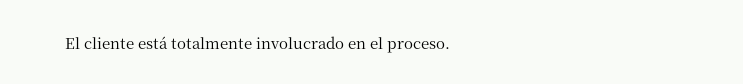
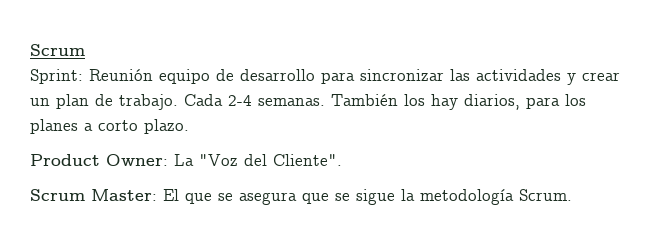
[65,36,451,53] El cliente está totalmente involucrado en el proceso. -> [30,44,85,56] [30,69,620,85] [30,94,586,110] [30,119,189,134] [30,154,342,166] [30,189,572,205] Scrum // Sprint: Reunión equipo de desarrollo para sincronizar las actividades y crear un plan de trabajo. Cada 2-4 semanas. También los hay diarios, para los planes a corto plazo. // Product Owner: La "Voz del Cliente". // Scrum Master: El que se asegura que se sigue la metodología Scrum.

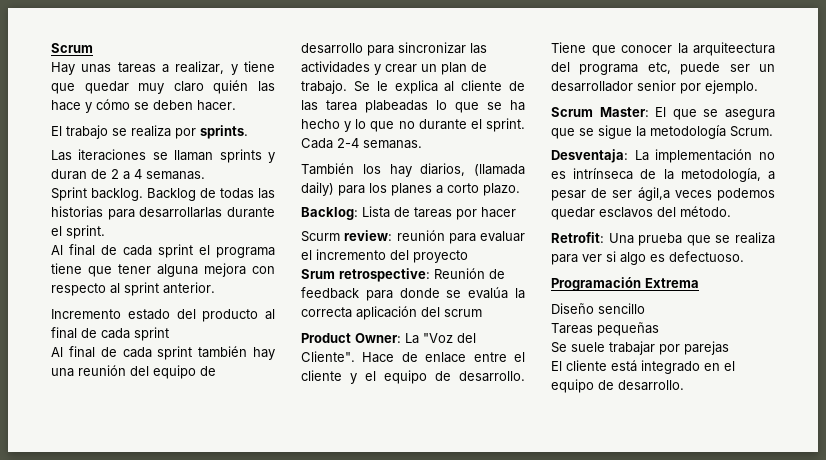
[30,69,153,84] Sprint: Reunión -> [51,61,275,75] [51,80,275,94] [51,99,236,113] [51,125,248,139] [51,149,275,163] [51,169,205,180] [51,187,275,201] [51,206,275,220] [51,225,105,239] [51,244,275,258] [51,263,275,277] [51,282,215,296] [51,309,275,322] [51,327,169,341] [51,346,275,360] [51,365,149,377] Hay unas tareas a realizar, y tiene que quedar muy claro quién las hace y cómo se deben hacer. // El trabajo se realiza por sprints. // Las iteraciones se llaman sprints y duran de 2 a 4 semanas. // Sprint backlog. Backlog de todas las historias para desarrollarlas durante el sprint. // Al final de cada sprint el programa tiene que tener alguna mejora con respecto al sprint anterior. // Incremento estado del producto al final de cada sprint // Al final de cada sprint también hay una reunión del
(178, 102) none -> [353,80,525,94] [301,100,525,113] [301,118,525,132] Se le explica al cliente de las tarea plabeadas lo que se ha hecho y lo que no durante el sprint.
(325, 102) none -> (422, 144) //
(520, 102) none -> [474,164,525,176] [301,182,334,196] (llamada daily)
(189, 126) none -> [301,206,516,220] [301,230,525,244] [301,249,468,263] [301,268,505,282] [301,287,525,301] [301,306,482,320] // Backlog: Lista de tareas por hacer // Scurm review: reunión para evaluar el incremento del proyecto // Srum retrospective: Reunión de feedback para donde se evalúa la correcta aplicación del scrum
(342, 160) none -> [362,352,525,363] [301,370,525,384] [551,42,775,56] [551,62,775,75] [551,80,758,94] Hace de enlace entre el cliente y el equipo de desarrollo. Tiene que conocer la arquiteectura del programa etc, puede ser un desarrollador senior por ejemplo.
(572, 195) none -> [551,149,775,163] [551,168,775,182] [551,187,775,201] [551,206,731,220] [551,232,775,246] [551,251,744,265] [551,277,699,291] [551,303,645,314] [551,322,659,336] [551,341,729,355] [551,360,735,374] [551,379,684,393] // Desventaja: La implementación no es intrínseca de la metodología, a pesar de ser ágil,a veces podemos quedar esclavos del método. // Retrofit: Una prueba que se realiza para ver si algo es defectuoso. // Programación Extrema // Diseño sencillo // Tareas pequeñas // Se suele trabajar por parejas // El cliente está integrado en el equipo de desarrollo.

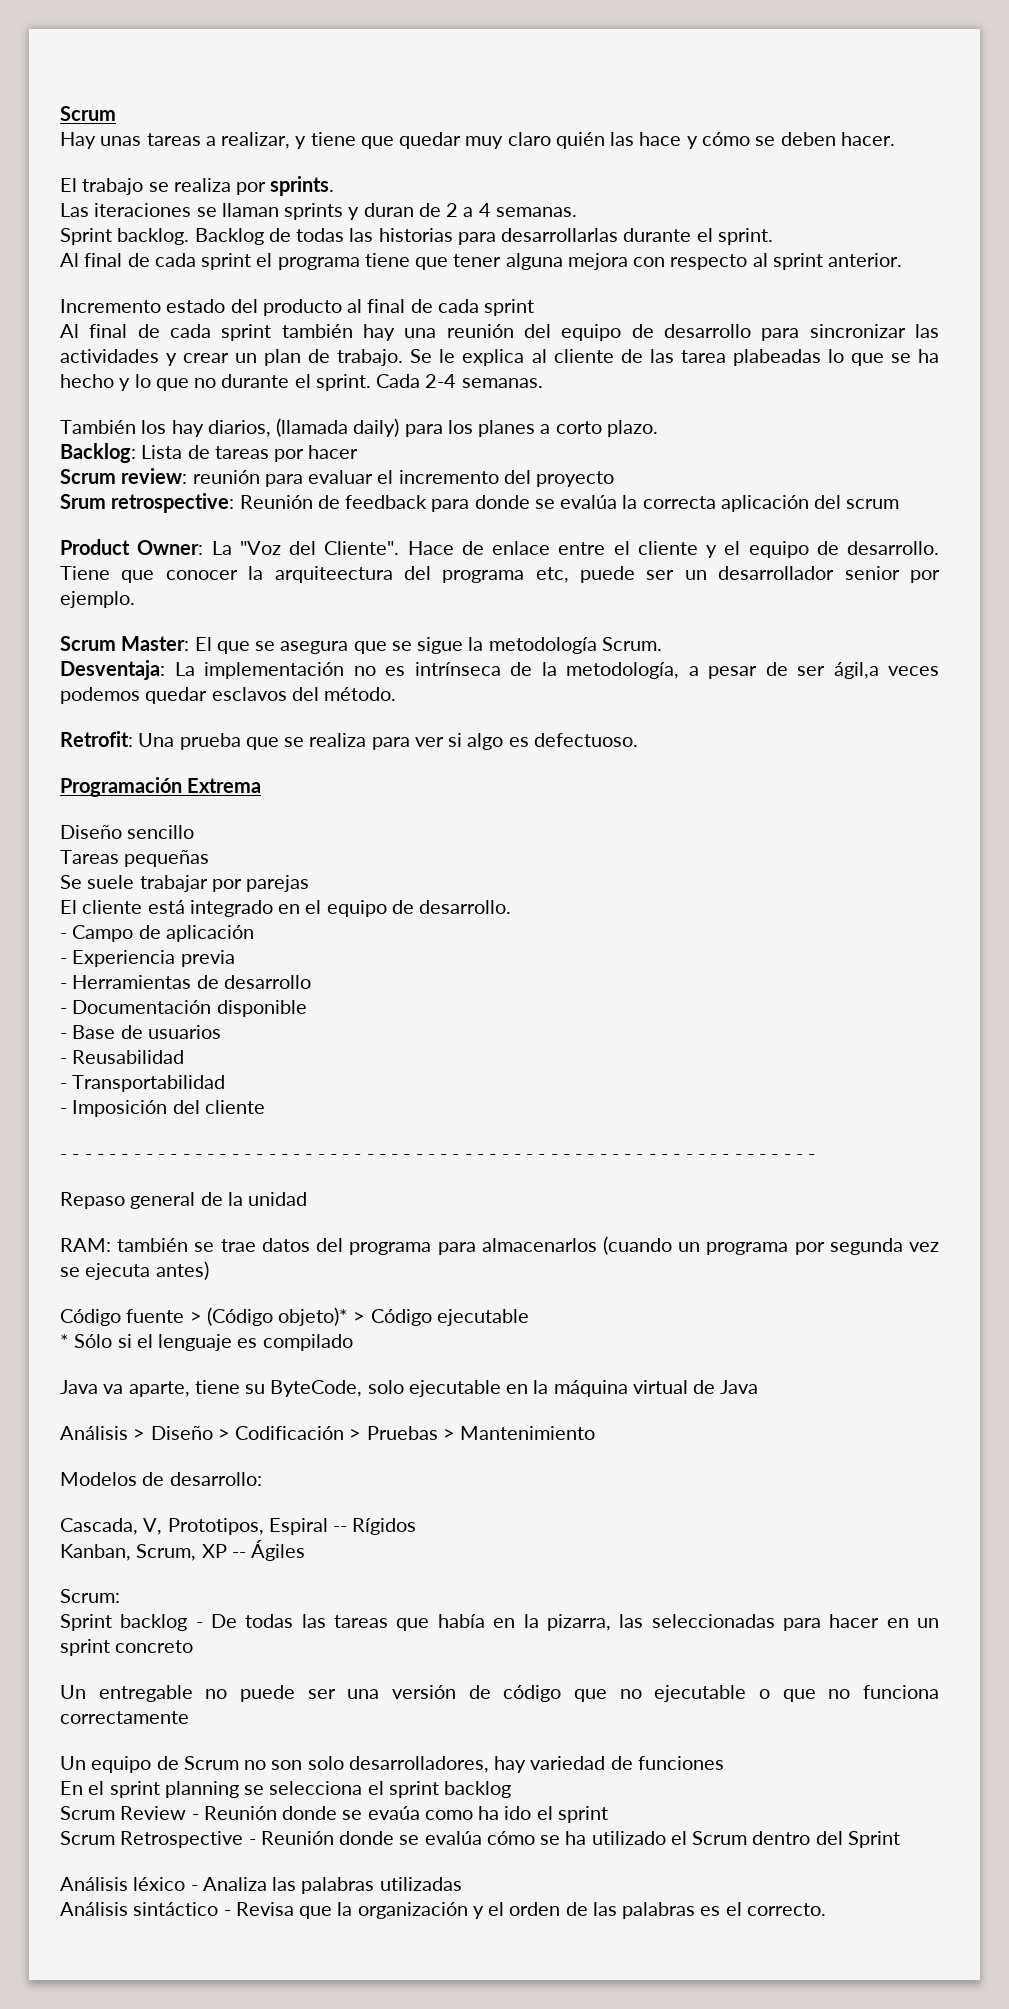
[301,231,340,242] Scurm -> [60,469,116,484] Scrum
(684, 385) none -> [60,925,254,942] [60,950,235,967] [60,975,311,989] [60,1000,307,1017] [60,1025,221,1039] [60,1050,185,1064] [60,1075,226,1092] [60,1100,265,1117] [60,1154,816,1160] [60,1192,308,1209] [60,1236,939,1255] [60,1261,209,1280] [60,1307,529,1326] [60,1334,353,1351] [60,1380,759,1397] [60,1426,596,1440] [60,1472,262,1486] [60,1518,417,1535] [60,1540,306,1561] [60,1589,120,1603] [60,1614,940,1631] [60,1639,194,1656] [60,1685,939,1702] [60,1711,189,1724] [60,1756,724,1773] [60,1781,512,1798] [60,1806,608,1823] [60,1831,900,1848] [60,1877,462,1894] [60,1902,826,1919] // - Campo de aplicación // - Experiencia previa // - Herramientas de desarrollo // - Documentación disponible // - Base de usuarios // - Reusabilidad // - Transportabilidad // - Imposición del cliente // - - - - - - - - - - - - - - - - - - - - - - - - - - - - - - - - - - - - - - - - - - - - - - - - - - - - - - - - - - - - - - // Repaso general de la unidad // RAM: también se trae datos del programa para almacenarlos (cuando un programa por segunda vez se ejecuta antes) // Código fuente > (Código objeto)* > Código ejecutable // * Sólo si el lenguaje es compilado // Java va aparte, tiene su ByteCode, solo ejecutable en la máquina virtual de Java // Análisis > Diseño > Codificación > Pruebas > Mantenimiento // Modelos de desarrollo: // Cascada, V, Prototipos, Espiral -- Rígidos // Kanban, Scrum, XP -- Ágiles // Scrum: // Sprint backlog - De todas las tareas que había en la pizarra, las seleccionadas para hacer en un sprint concreto // Un entregable no puede ser una versión de código que no ejecutable o que no funciona correctamente // Un equipo de Scrum no son solo desarrolladores, hay variedad de funciones // En el sprint planning se selecciona el sprint backlog // Scrum Review - Reunión donde se evaúa como ha ido el sprint // Scrum Retrospective - Reunión donde se evalúa cómo se ha utilizado el Scrum dentro del Sprint // Análisis léxico - Analiza las palabras utilizadas // Análisis sintáctico - Revisa que la organización y el orden de las palabras es el correcto.

